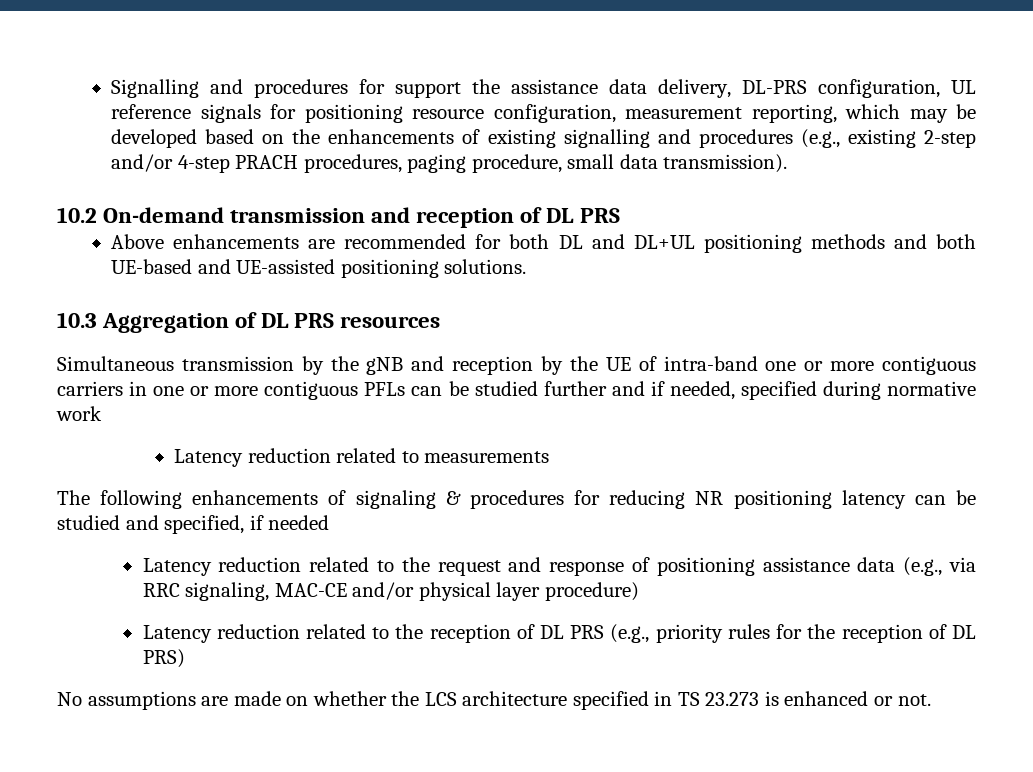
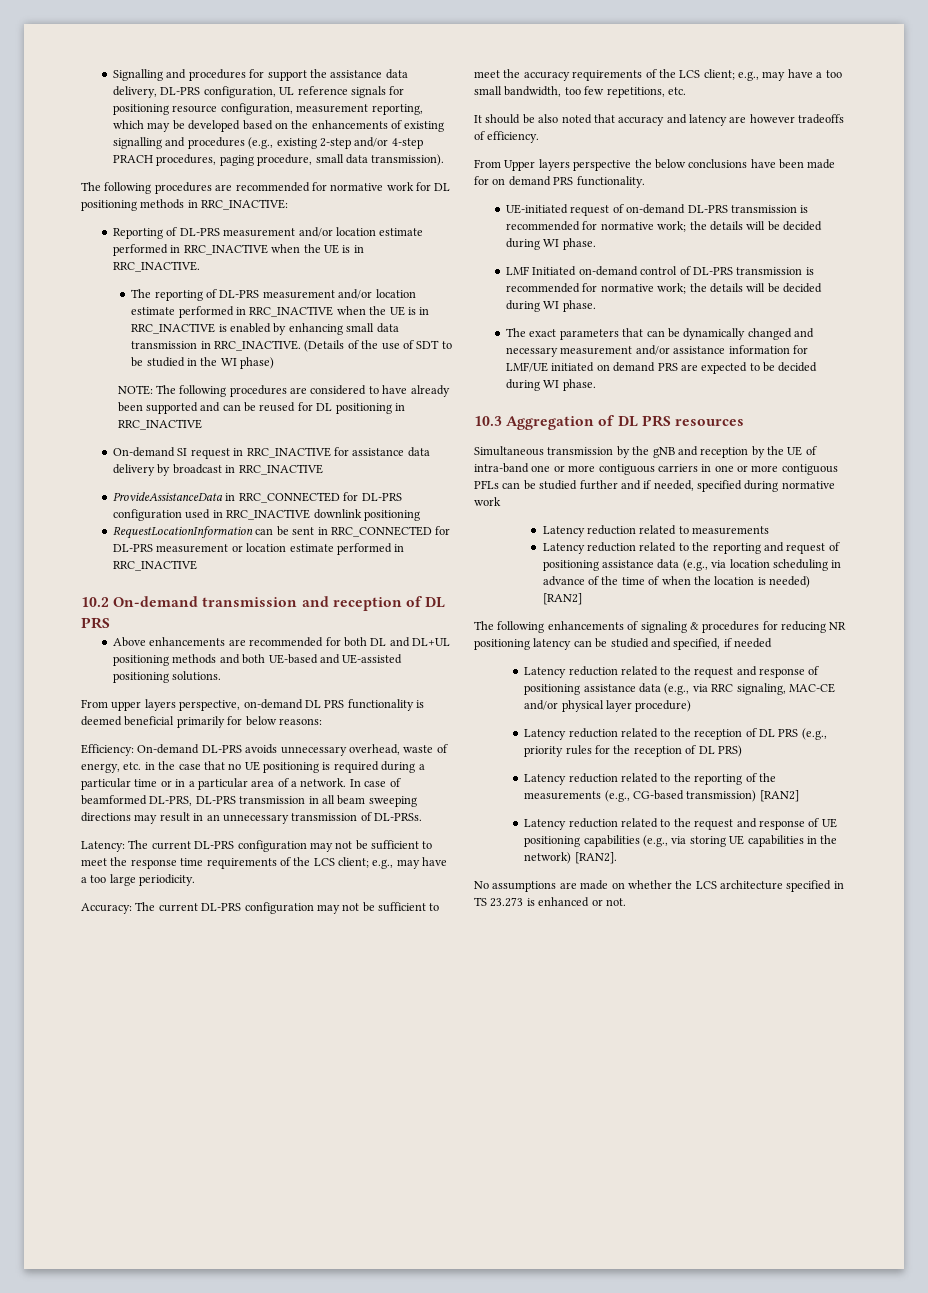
(788, 163) none -> [81,182,451,194] [81,199,289,211] [113,227,424,239] [113,244,364,256] [113,261,201,272] [131,289,416,301] [131,306,430,318] [131,323,399,335] [131,340,452,352] [131,357,275,369] [117,385,450,397] [117,402,405,414] [117,419,202,430] [113,447,430,459] [113,464,323,476] [113,492,402,503] [113,509,420,521] [113,526,451,539] [113,543,405,555] [113,560,198,571] // The following procedures are recommended for normative work for DL positioning methods in RRC_INACTIVE: // Reporting of DL-PRS measurement and/or location estimate performed in RRC_INACTIVE when the UE is in RRC_INACTIVE. // The reporting of DL-PRS measurement and/or location estimate performed in RRC_INACTIVE when the UE is in RRC_INACTIVE is enabled by enhancing small data transmission in RRC_INACTIVE. (Details of the use of SDT to be studied in the WI phase) // NOTE: The following procedures are considered to have already been supported and can be reused for DL positioning in RRC_INACTIVE // On-demand SI request in RRC_INACTIVE for assistance data delivery by broadcast in RRC_INACTIVE // ProvideAssistanceData in RRC_CONNECTED for DL-PRS configuration used in RRC_INACTIVE downlink positioning // RequestLocationInformation can be sent in RRC_CONNECTED for DL-PRS measurement or location estimate performed in RRC_INACTIVE
(527, 266) none -> [81,699,424,711] [81,716,322,728] [81,744,448,756] [81,761,425,773] [81,778,401,790] [81,795,417,807] [81,812,422,824] [81,840,433,852] [81,857,448,869] [81,874,196,886] [81,902,440,914] [474,69,842,81] [474,86,686,98] [474,114,845,126] [474,131,540,143] [474,159,836,171] [474,176,645,188] [506,204,809,216] [506,221,823,232] [506,238,596,250] [506,266,814,276] [506,283,823,294] [506,300,596,312] [506,328,815,340] [506,345,808,357] [506,362,818,374] [506,379,596,391] // From upper layers perspective, on-demand DL PRS functionality is deemed beneficial primarily for below reasons: // Efficiency: On-demand DL-PRS avoids unnecessary overhead, waste of energy, etc. in the case that no UE positioning is required during a particular time or in a particular area of a network. In case of beamformed DL-PRS, DL-PRS transmission in all beam sweeping directions may result in an unnecessary transmission of DL-PRSs. // Latency: The current DL-PRS configuration may not be sufficient to meet the response time requirements of the LCS client; e.g., may have a too large periodicity. // Accuracy: The current DL-PRS configuration may not be sufficient to meet the accuracy requirements of the LCS client; e.g., may have a too small bandwidth, too few repetitions, etc. // It should be also noted that accuracy and latency are however tradeoffs of efficiency. // From Upper layers perspective the below conclusions have been made for on demand PRS functionality. // UE-initiated request of on-demand DL-PRS transmission is recommended for normative work; the details will be decided during WI phase. // LMF Initiated on-demand control of DL-PRS transmission is recommended for normative work; the details will be decided during WI phase. // The exact parameters that can be dynamically changed and necessary measurement and/or assistance information for LMF/UE initiated on demand PRS are expected to be decided during WI phase.
(550, 457) none -> [542,542,840,554] [542,559,842,571] [542,576,811,588] [542,593,582,605] // Latency reduction related to the reporting and request of positioning assistance data (e.g., via location scheduling in advance of the time of when the location is needed) [RAN2]
(185, 658) none -> [524,773,776,785] [524,790,799,802] [524,818,837,830] [524,835,838,847] [524,852,617,864] // Latency reduction related to the reporting of the measurements (e.g., CG-based transmission) [RAN2] // Latency reduction related to the request and response of UE positioning capabilities (e.g., via storing UE capabilities in the network) [RAN2].

